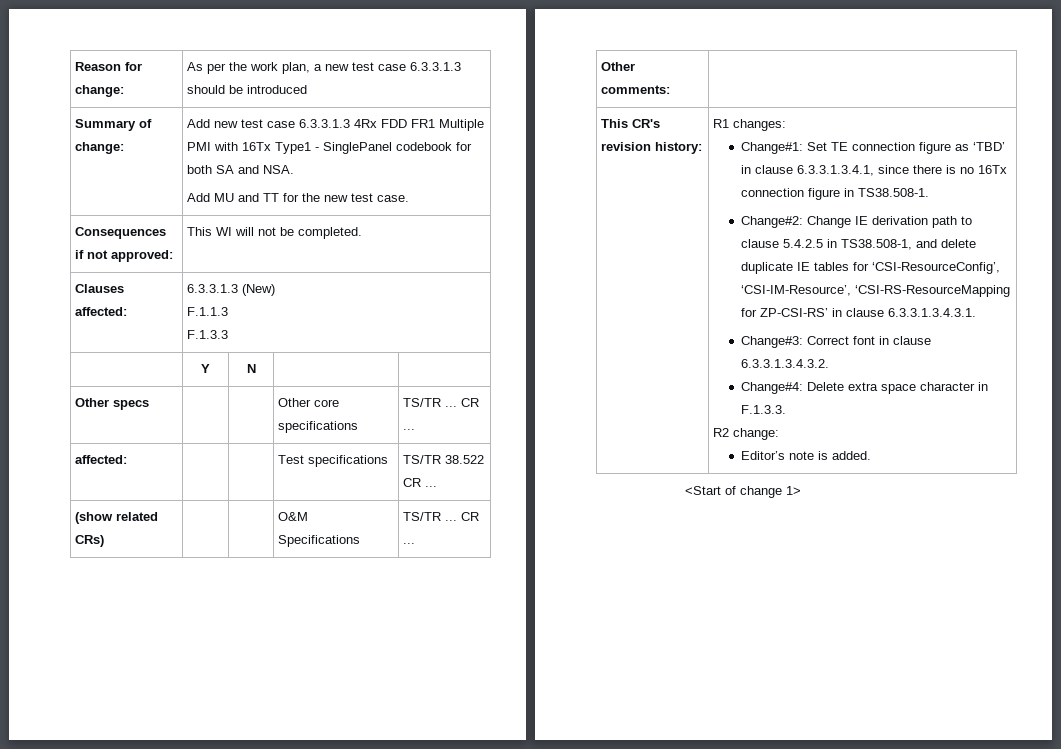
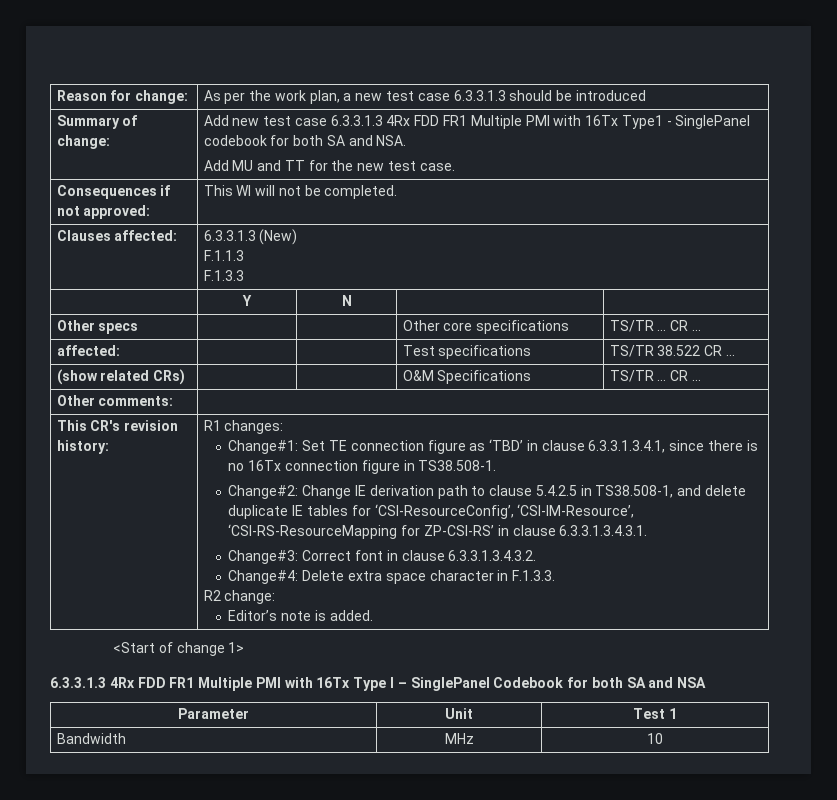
(801, 490) none -> [50,677,707,691] [178,708,249,719] [445,708,473,719] [633,708,677,719] [56,733,126,744] [444,733,474,744] [647,733,663,744] // 6.3.3.1.3 4Rx FDD FR1 Multiple PMI with 16Tx Type I – SinglePanel Codebook for both SA and NSA // Parameter | Unit | Test 1 // Bandwidth | MHz | 10

